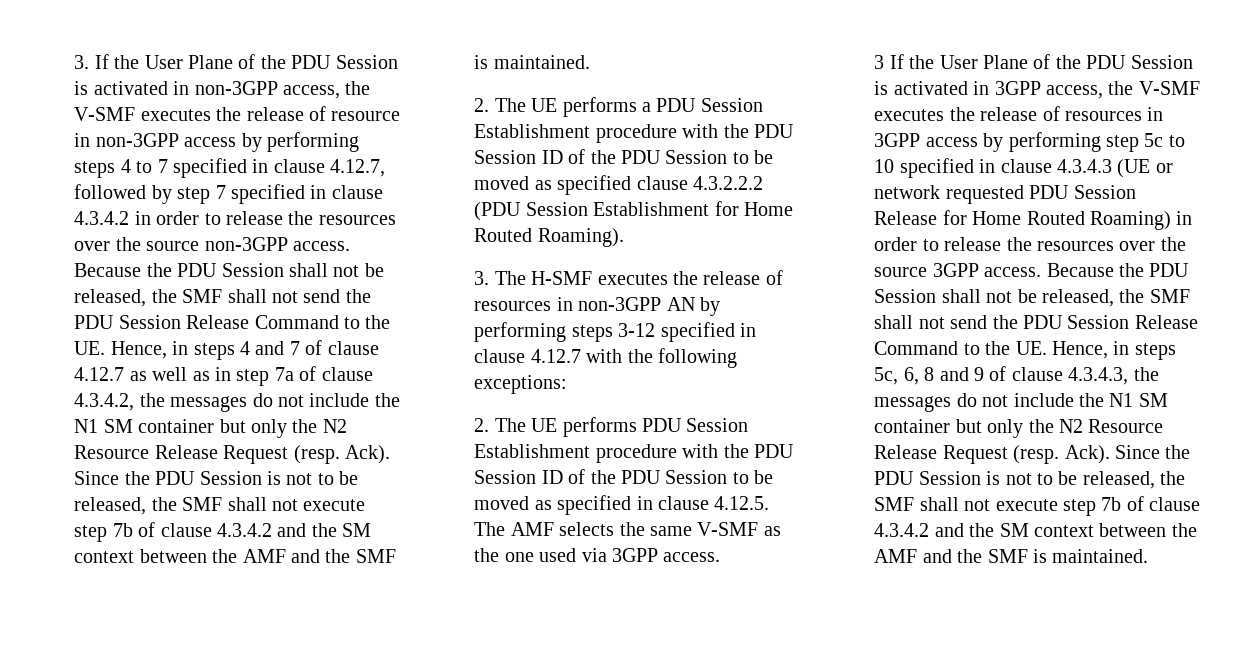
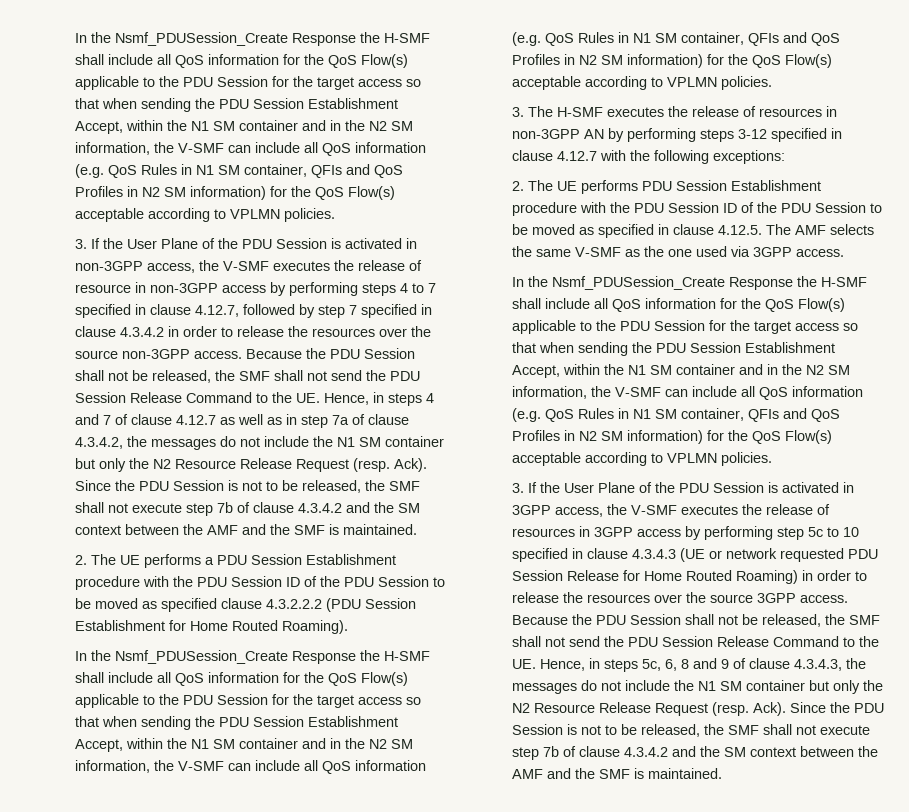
(74, 62) none -> [75,32,431,46] [75,54,409,68] [75,76,422,90] [75,98,399,112] [75,120,414,134] [75,142,427,156] [75,164,404,178] [75,186,396,200] [75,208,336,222] In the Nsmf_PDUSession_Create Response the H-SMF shall include all QoS information for the QoS Flow(s) applicable to the PDU Session for the target access so that when sending the PDU Session Establishment Accept, within the N1 SM container and in the N2 SM information, the V-SMF can include all QoS information (e.g. QoS Rules in N1 SM container, QFIs and QoS Profiles in N2 SM information) for the QoS Flow(s) acceptable according to VPLMN policies. //
(624, 237) none -> [75,650,431,664] [75,672,409,686] [75,694,422,708] [75,716,399,730] [75,738,414,752] [75,760,427,774] [512,32,841,46] [512,54,833,68] [512,76,773,90] // In the Nsmf_PDUSession_Create Response the H-SMF shall include all QoS information for the QoS Flow(s) applicable to the PDU Session for the target access so that when sending the PDU Session Establishment Accept, within the N1 SM container and in the N2 SM information, the V-SMF can include all QoS information (e.g. QoS Rules in N1 SM container, QFIs and QoS Profiles in N2 SM information) for the QoS Flow(s) acceptable according to VPLMN policies.
[874,55,885,69] 3 -> [512,276,868,290] [512,298,846,312] [512,320,859,334] [512,342,836,356] [512,364,851,378] [512,386,864,400] [512,408,841,422] [512,430,833,444] [512,452,773,466] [512,483,525,493] In the Nsmf_PDUSession_Create Response the H-SMF shall include all QoS information for the QoS Flow(s) applicable to the PDU Session for the target access so that when sending the PDU Session Establishment Accept, within the N1 SM container and in the N2 SM information, the V-SMF can include all QoS information (e.g. QoS Rules in N1 SM container, QFIs and QoS Profiles in N2 SM information) for the QoS Flow(s) acceptable according to VPLMN policies. // 3.

